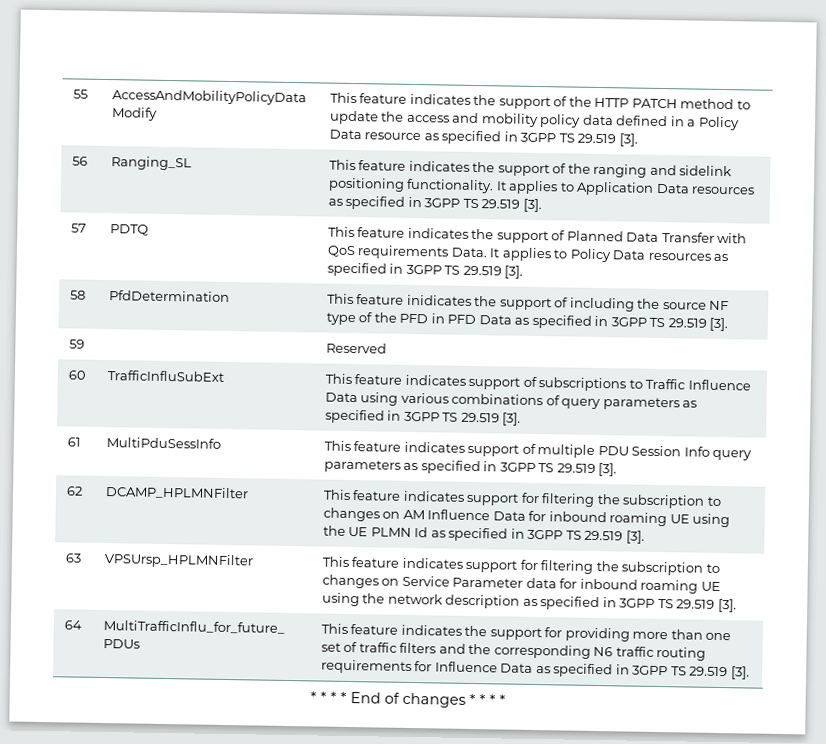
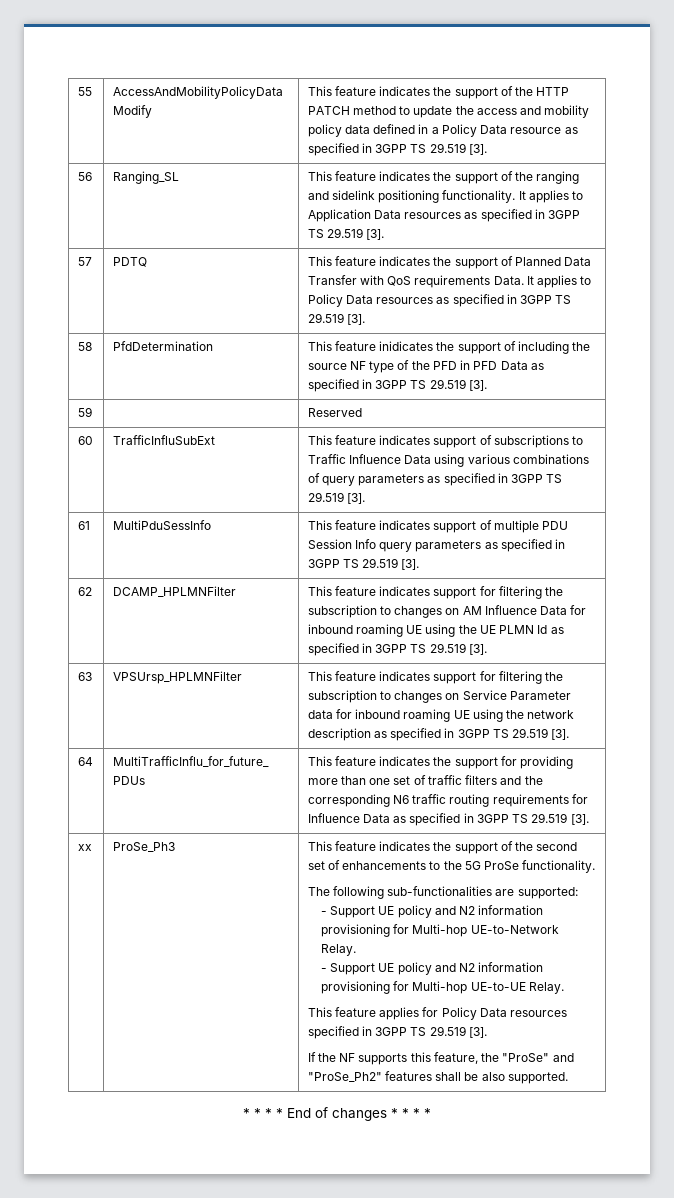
(750, 673) none -> [77,844,92,851] [112,842,175,852] [307,841,578,854] [307,860,596,873] [307,886,578,899] [320,905,544,918] [320,924,559,937] [320,944,356,956] [320,962,544,975] [320,981,564,994] [307,1007,568,1020] [307,1026,487,1039] [307,1052,574,1065] [307,1071,568,1084] // xx | ProSe_Ph3 | This feature indicates the support of the second set of enhancements to the 5G ProSe functionality. // The following sub-functionalities are supported: // - Support UE policy and N2 information provisioning for Multi-hop UE-to-Network Relay. // - Support UE policy and N2 information provisioning for Multi-hop UE-to-UE Relay. // This feature applies for Policy Data resources specified in 3GPP TS 29.519 [3]. // If the NF supports this feature, the "ProSe" and "ProSe_Ph2" features shall be also supported.

